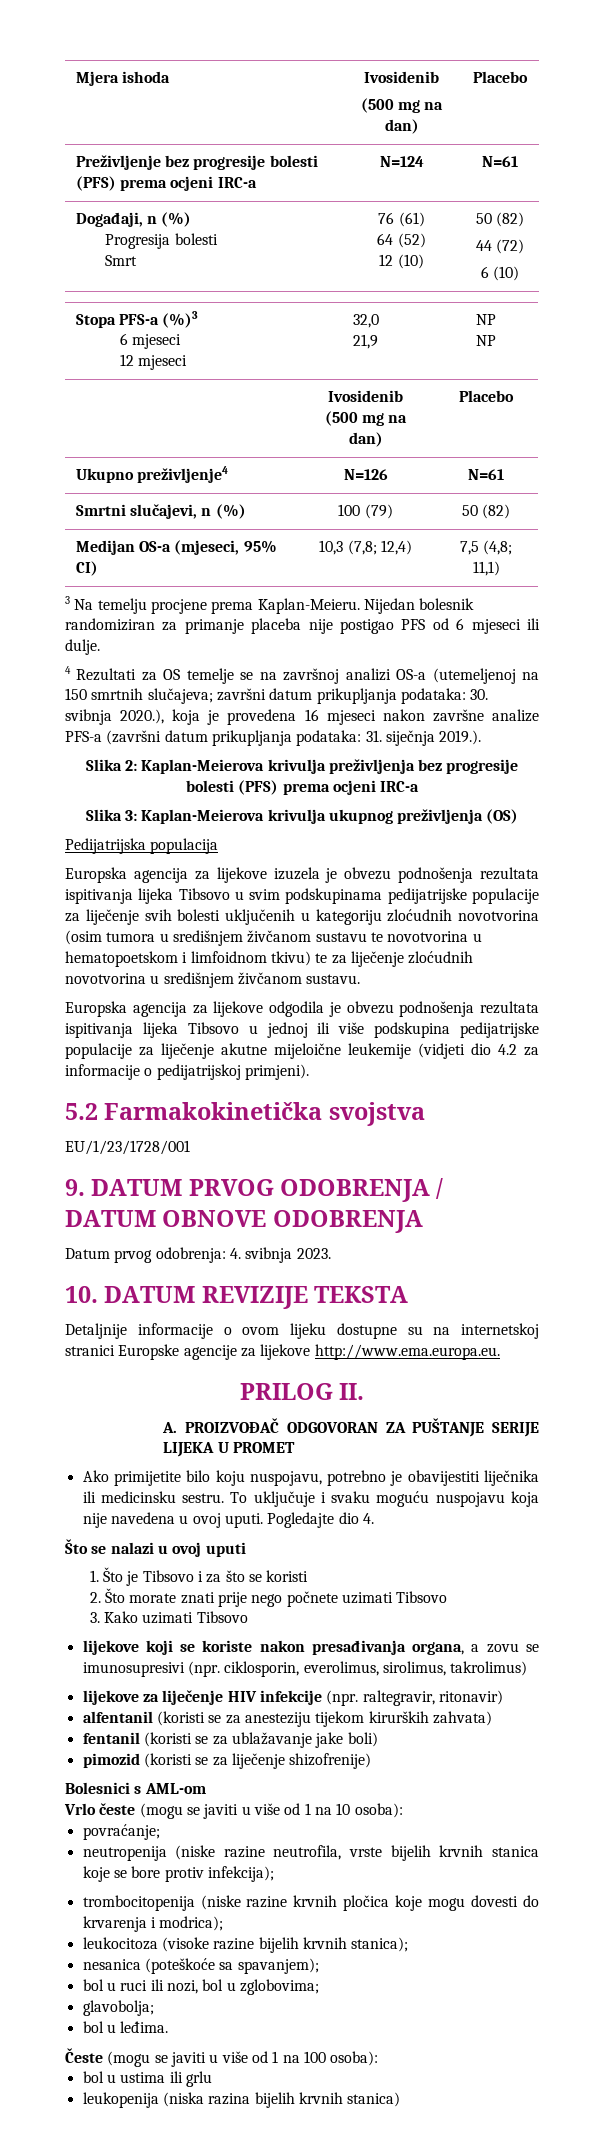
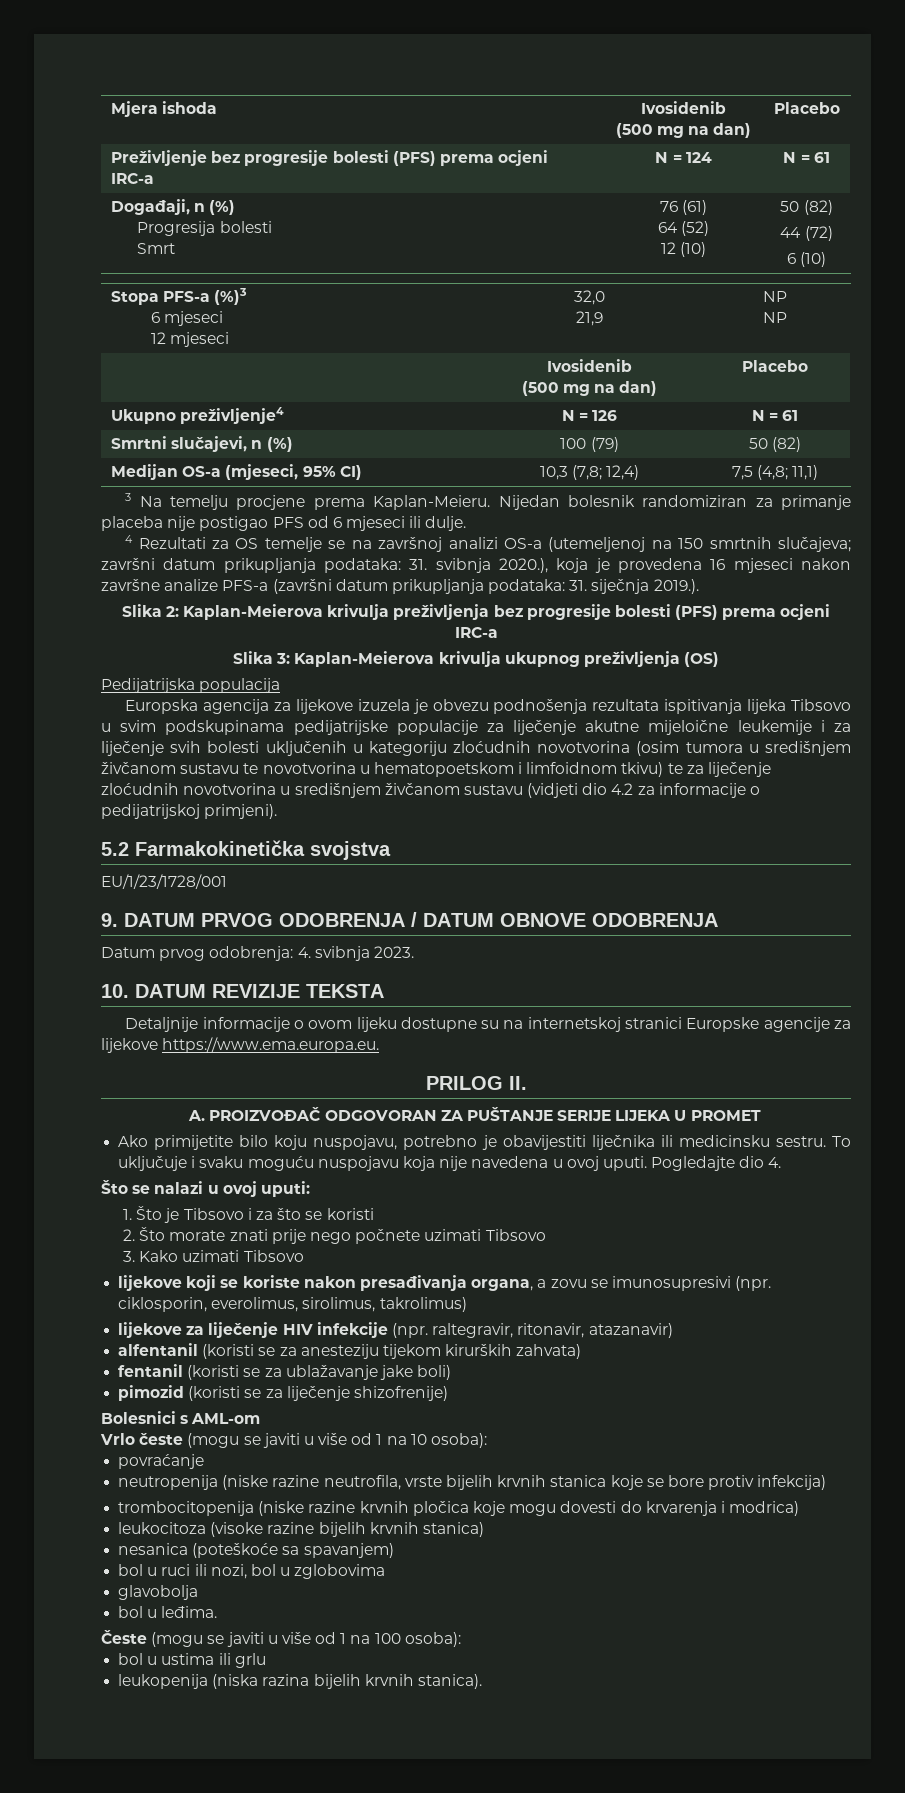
[379,156,424,167] [482,156,518,167] N=124 | N=61 -> [655,152,712,163] [783,152,830,163] N = 124 | N = 61
[343,469,388,480] [468,469,504,480] N=126 | N=61 -> [561,410,618,421] [751,410,799,421] N = 126 | N = 61
[470,689,489,700] 30. -> [409,559,428,570] 31.
(139, 917) none -> [585,720,851,735] [101,741,164,756] akutne mijeloične leukemije i za liječenje
[306,974,361,984] [65,1001,539,1017] [65,1022,539,1038] [65,1043,411,1059] sustavu. // Europska agencija za lijekove odgodila je obvezu podnošenja rezultata ispitivanja lijeka Tibsovo u jednoj ili više podskupina pedijatrijske populacije za liječenje akutne mijeloične leukemije -> [463,784,523,795] sustavu
[314,1344,500,1360] http://www.ema.europa.eu. -> [162,1037,380,1053] https://www.ema.europa.eu.
[205,1542,246,1557] uputi -> [260,1181,310,1197] uputi:
[438,1690,503,1705] ritonavir) -> [517,1323,673,1338] ritonavir, atazanavir)
[82,1824,160,1840] povraćanje; -> [118,1454,205,1469] povraćanje
[207,1866,274,1882] infekcija); -> [757,1475,827,1490] infekcija)
[159,1916,224,1931] modrica); -> [729,1501,800,1516] modrica)
[351,1937,409,1952] stanica); -> [422,1522,484,1537] stanica)
[237,1958,319,1974] spavanjem); -> [303,1543,394,1558] spavanjem)
[239,1979,319,1995] [82,2000,154,2016] zglobovima; // glavobolja; -> [294,1564,386,1579] [118,1585,199,1600] zglobovima // glavobolja
[347,2092,401,2107] stanica) -> [417,1674,482,1689] stanica).

